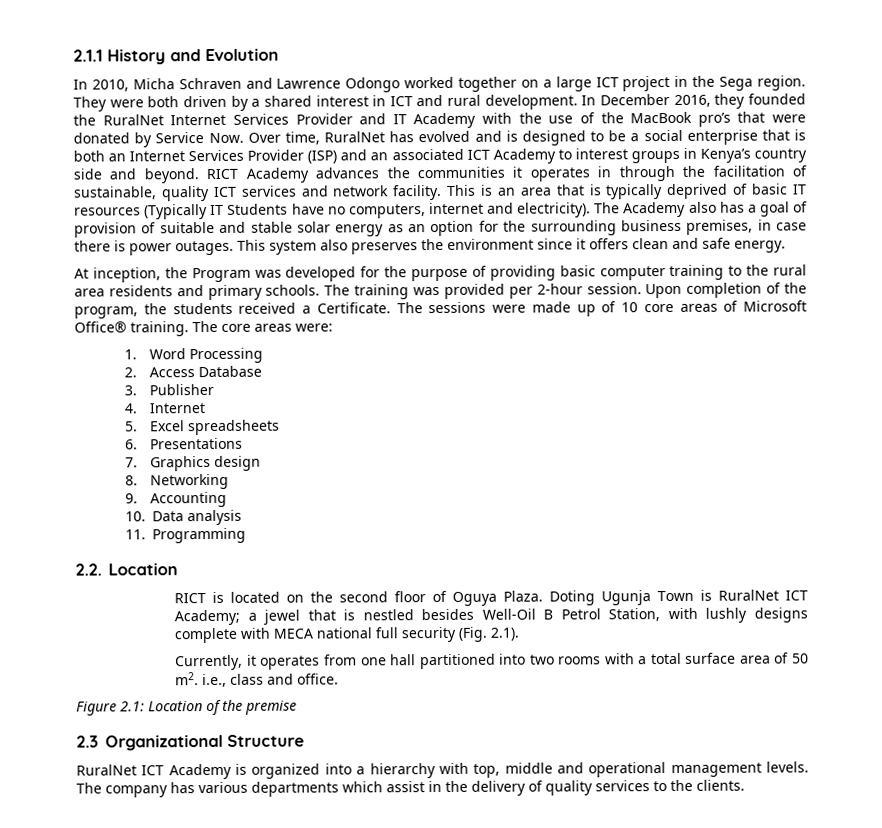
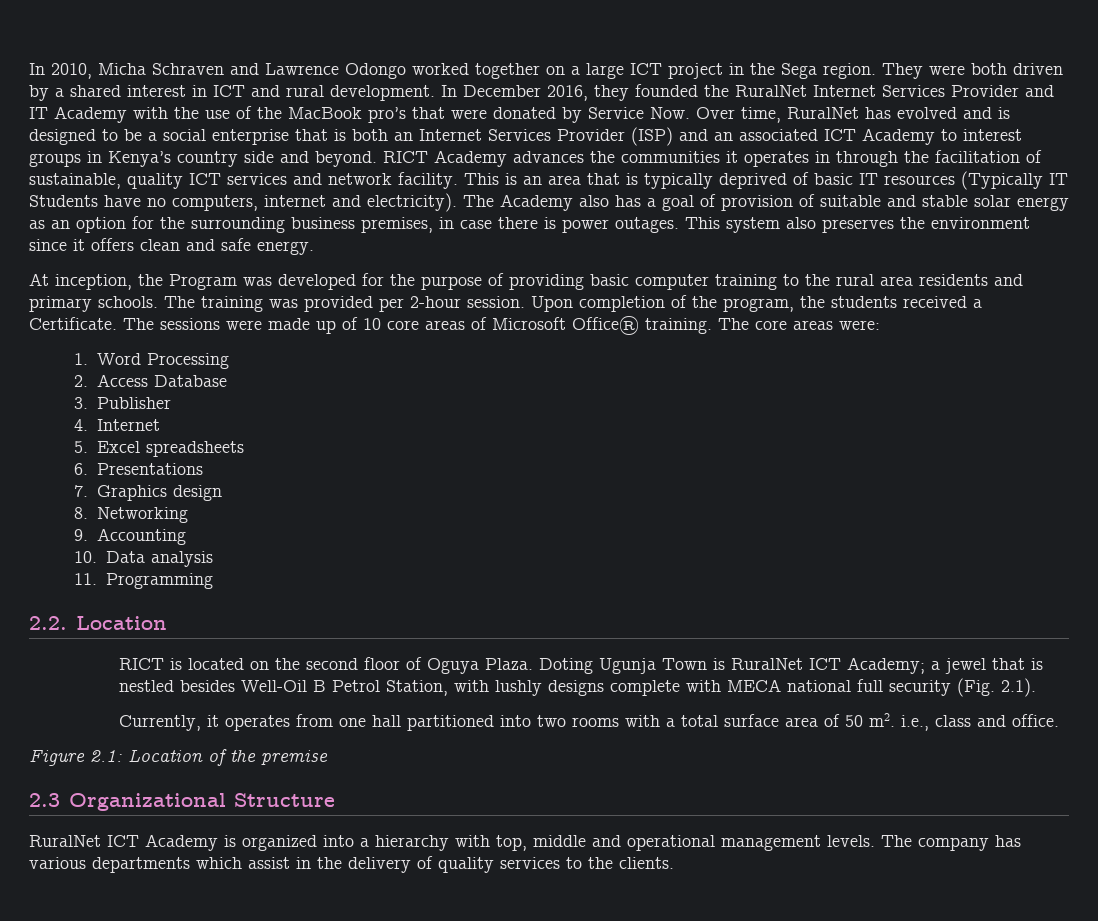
[73,48,279,65] 2.1.1 History and Evolution // -> (29, 69) none

